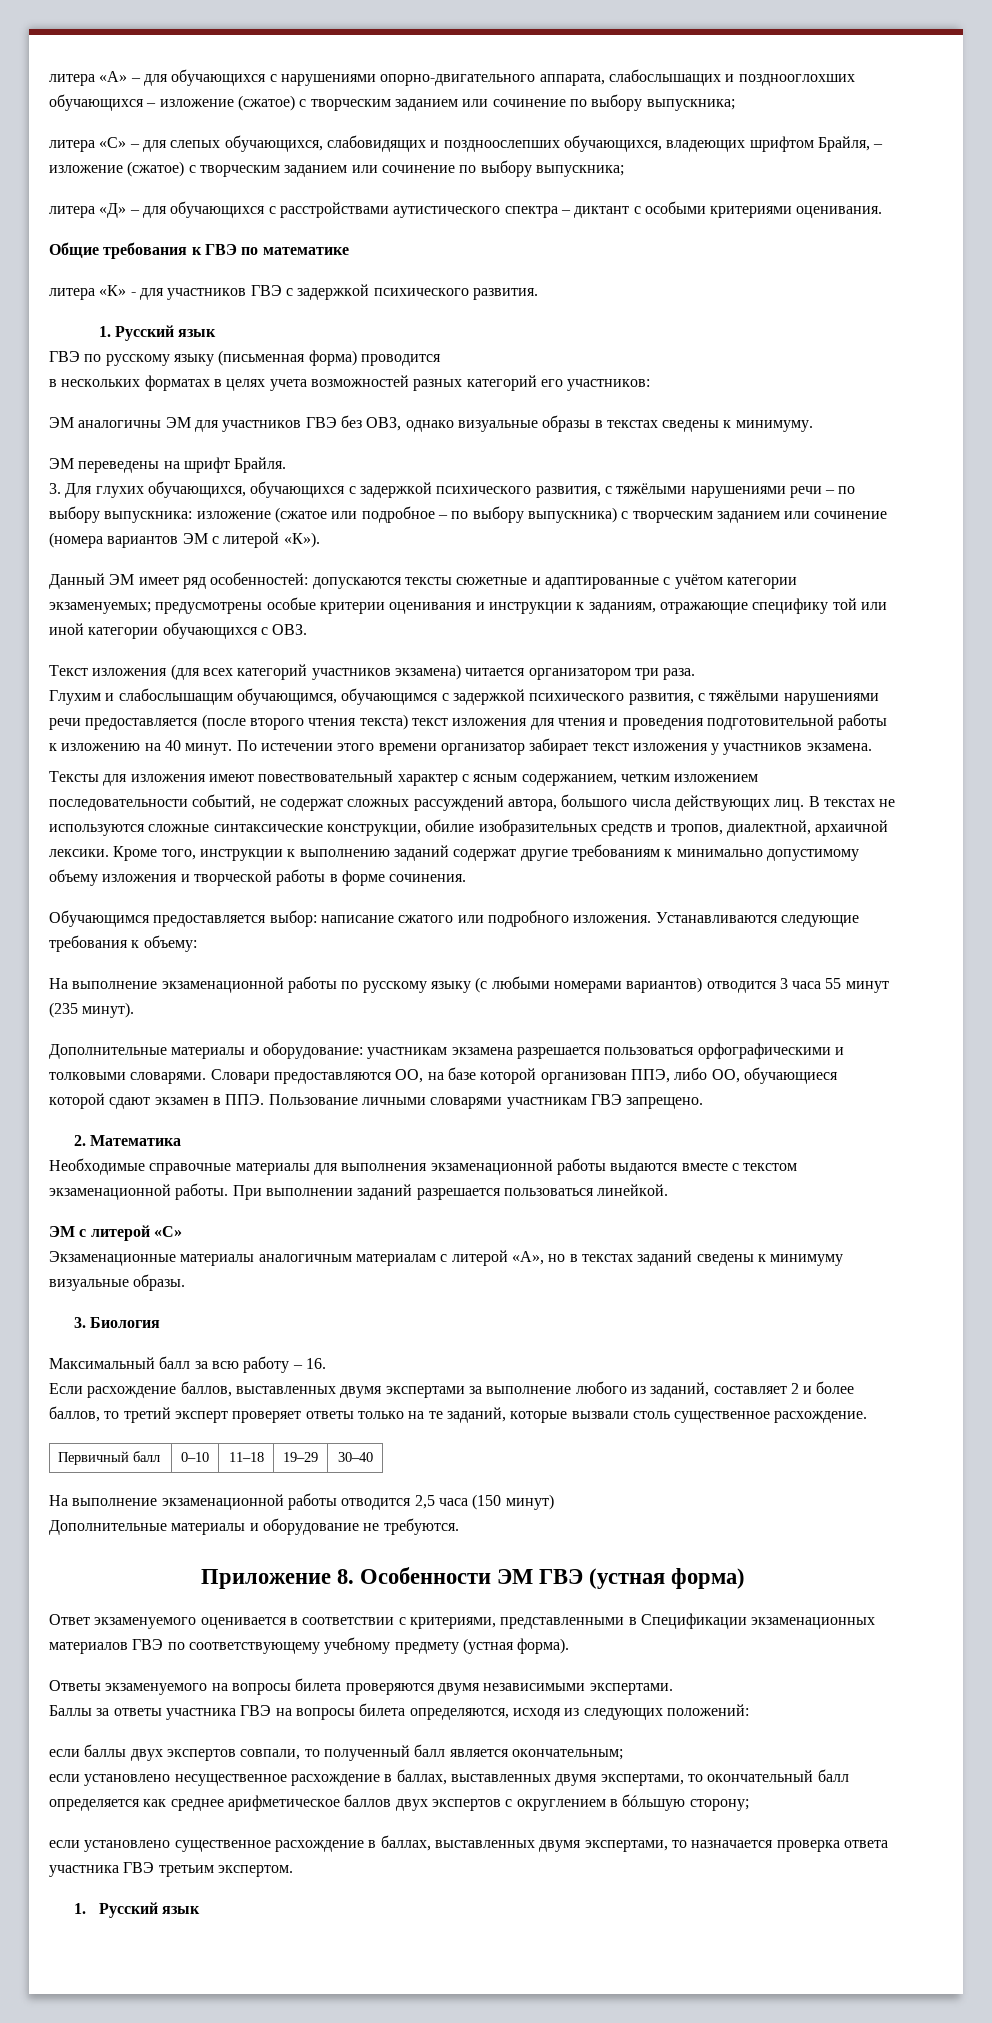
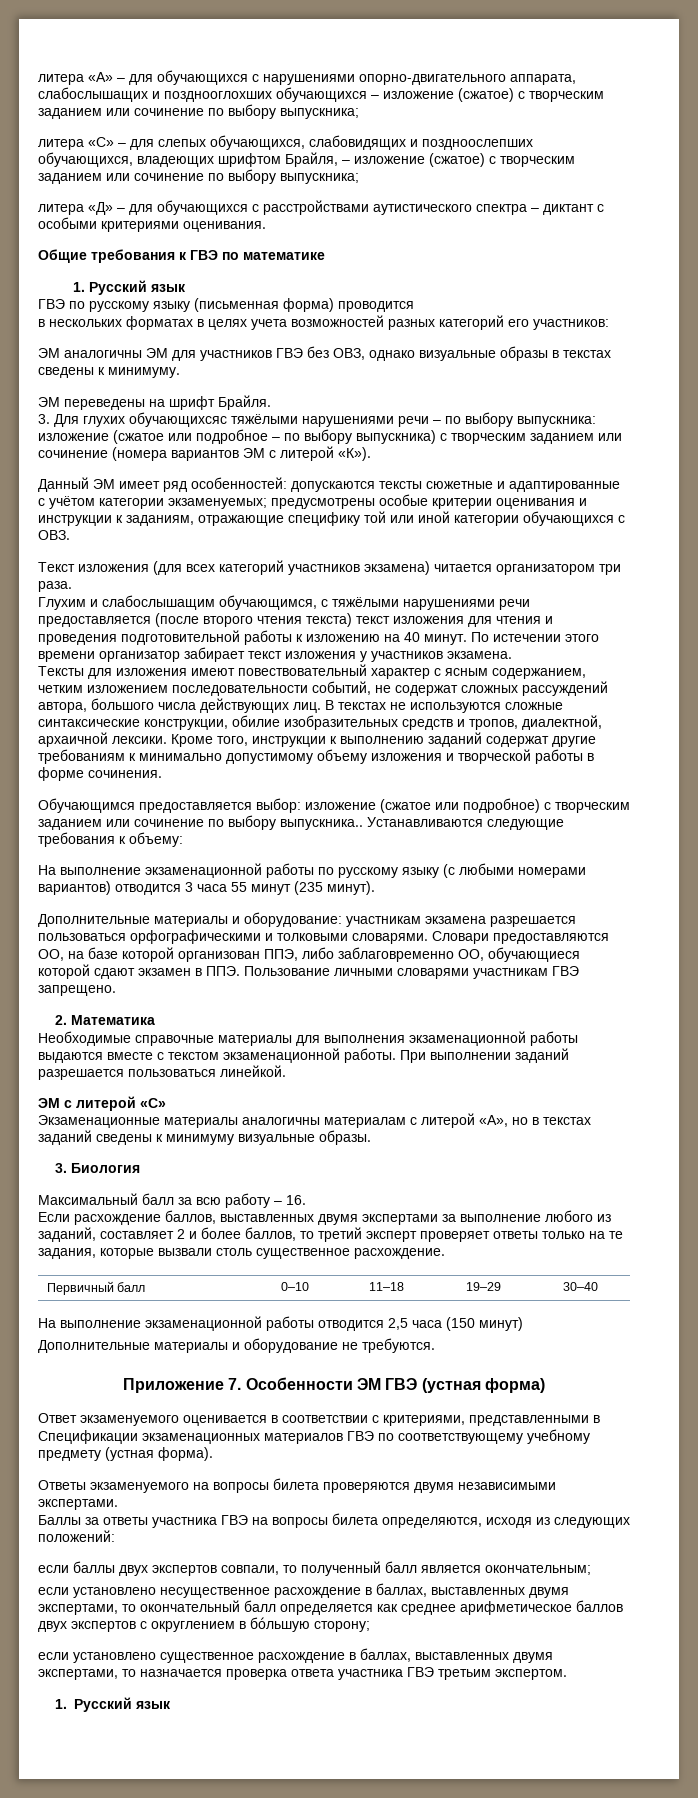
[49,284,538,300] // литера «К» - для участников ГВЭ с задержкой психического развития. -> (325, 256) none
[147,481,612,498] обучающихся, обучающихся с задержкой психического развития, с -> [129,412,227,427] обучающихсяс
[341,688,694,705] обучающимся с задержкой психического развития, -> (317, 602) none
[320,910,652,927] написание сжатого или подробного изложения. -> [305,798,630,813] [38,815,363,830] изложение (сжатое или подробное) с творческим заданием или сочинение по выбору выпускника..
(708, 1073) none -> [338,947,454,962] заблаговременно
[258,1254,352,1262] аналогичным -> [242,1117,320,1125] аналогичны
[446,1407,506,1423] заданий, -> [38,1248,96,1259] задания,
[336,1569,354,1584] 8. -> [228,1378,242,1390] 7.

